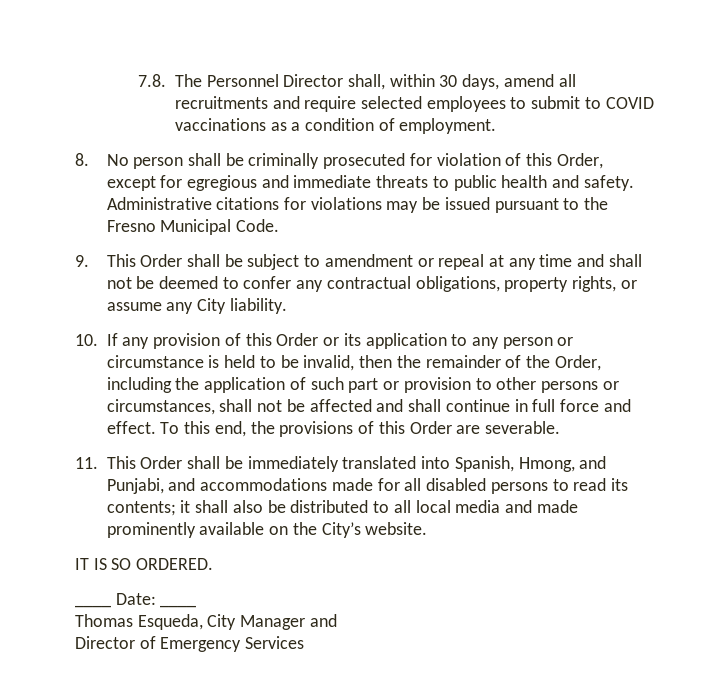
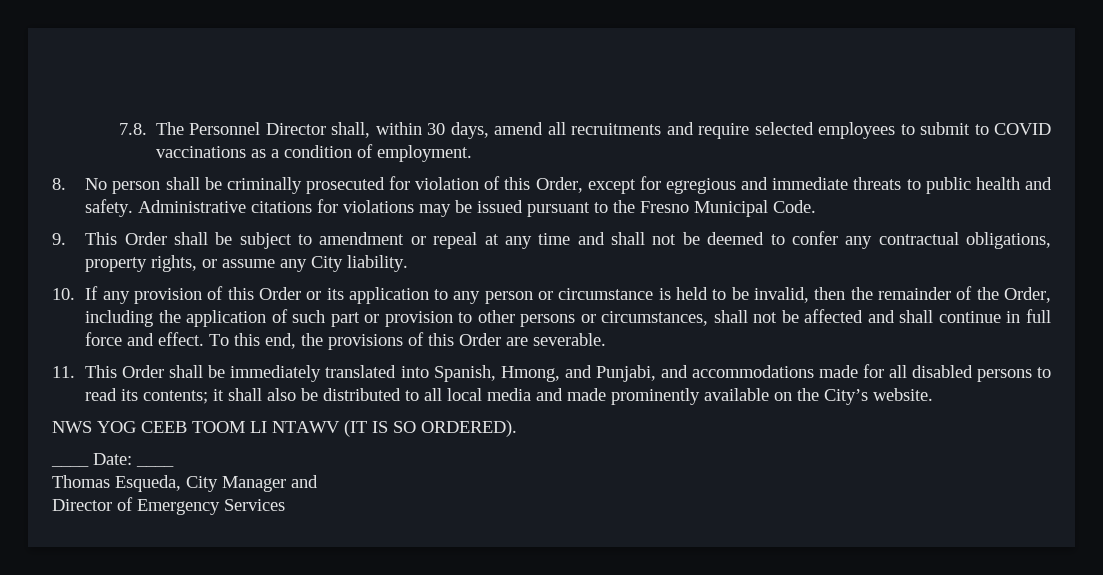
[75,558,89,570] IT -> [52,420,367,437] NWS YOG CEEB TOOM LI NTAWV (IT
[136,558,214,570] ORDERED. -> [421,420,517,437] ORDERED).

